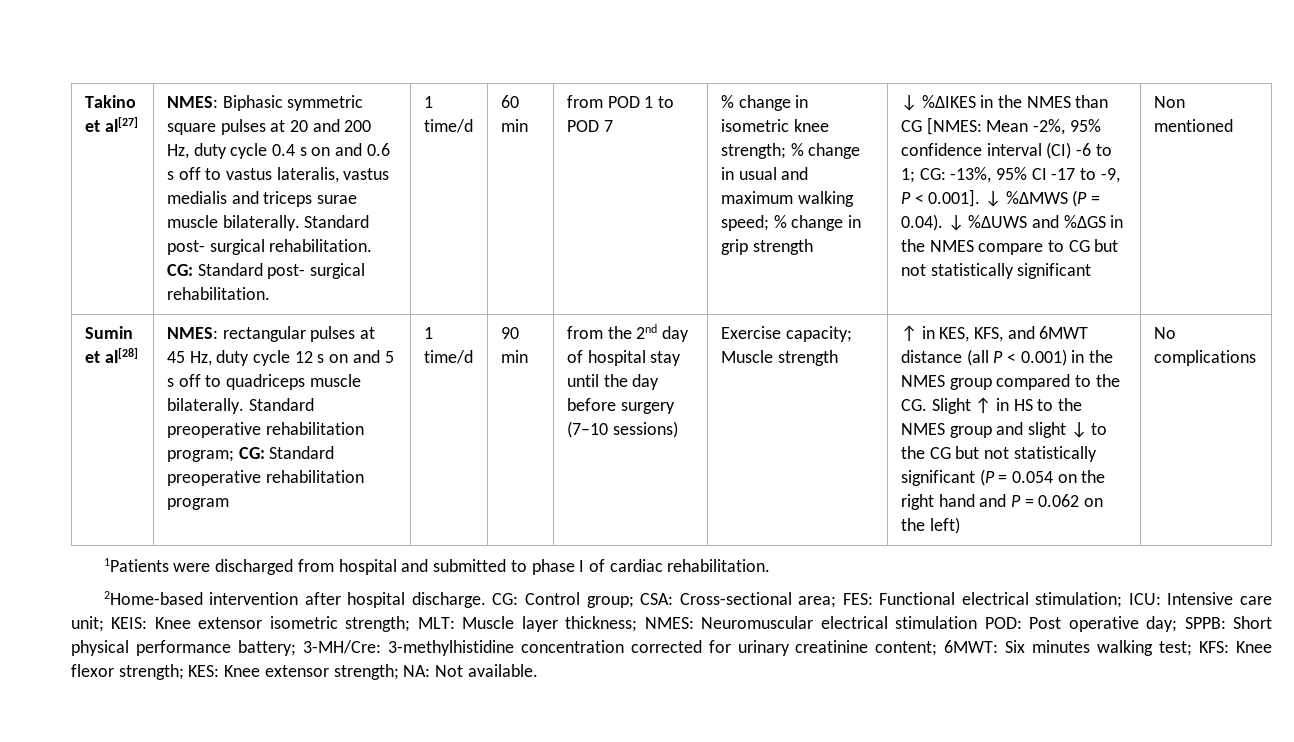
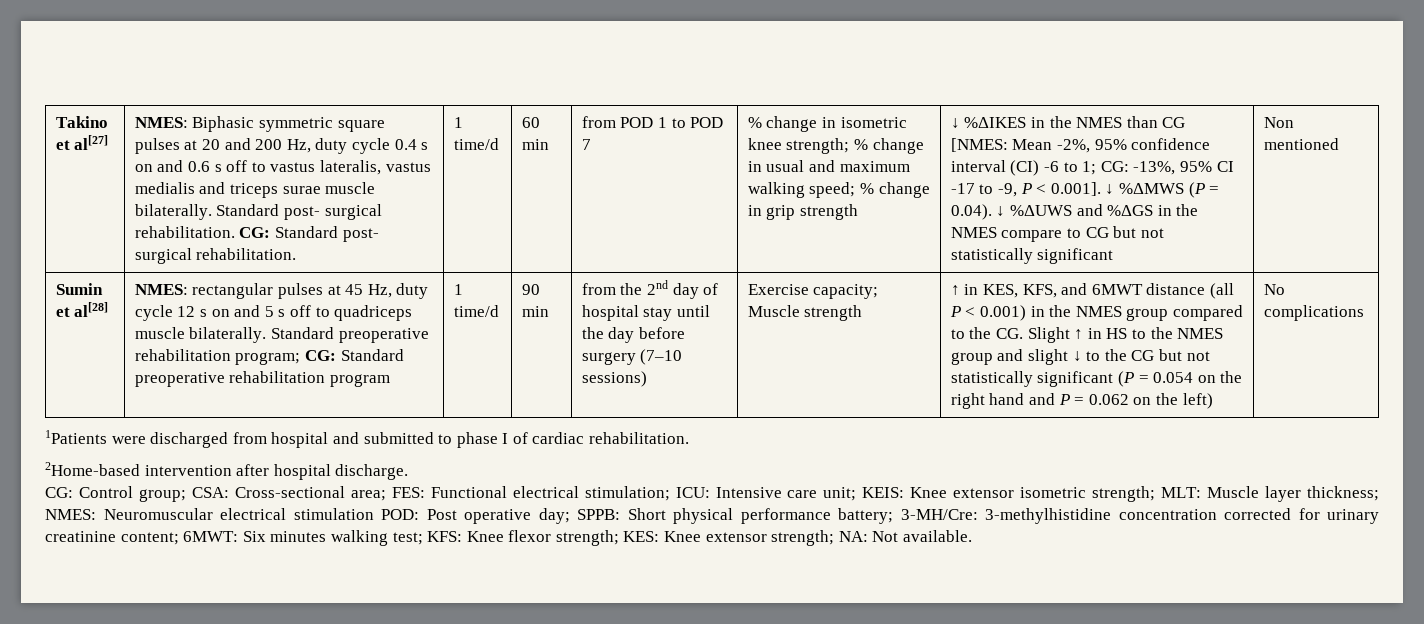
(486, 600) none -> (409, 472) //

